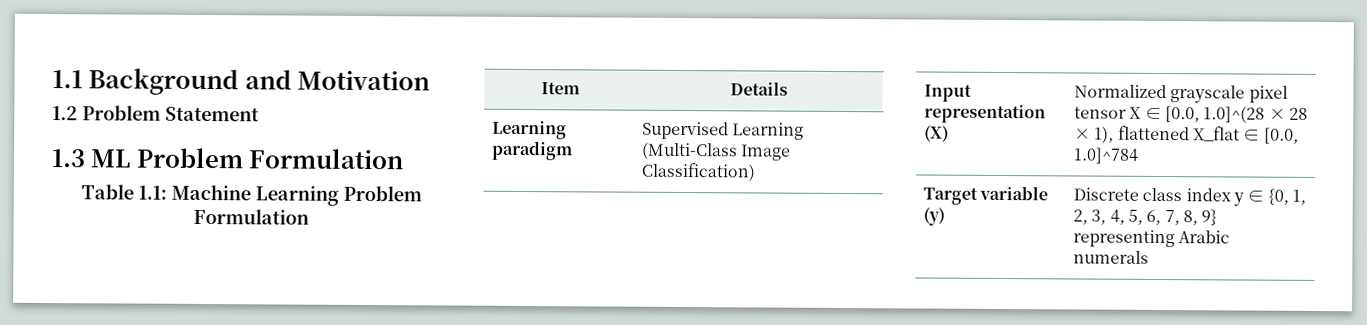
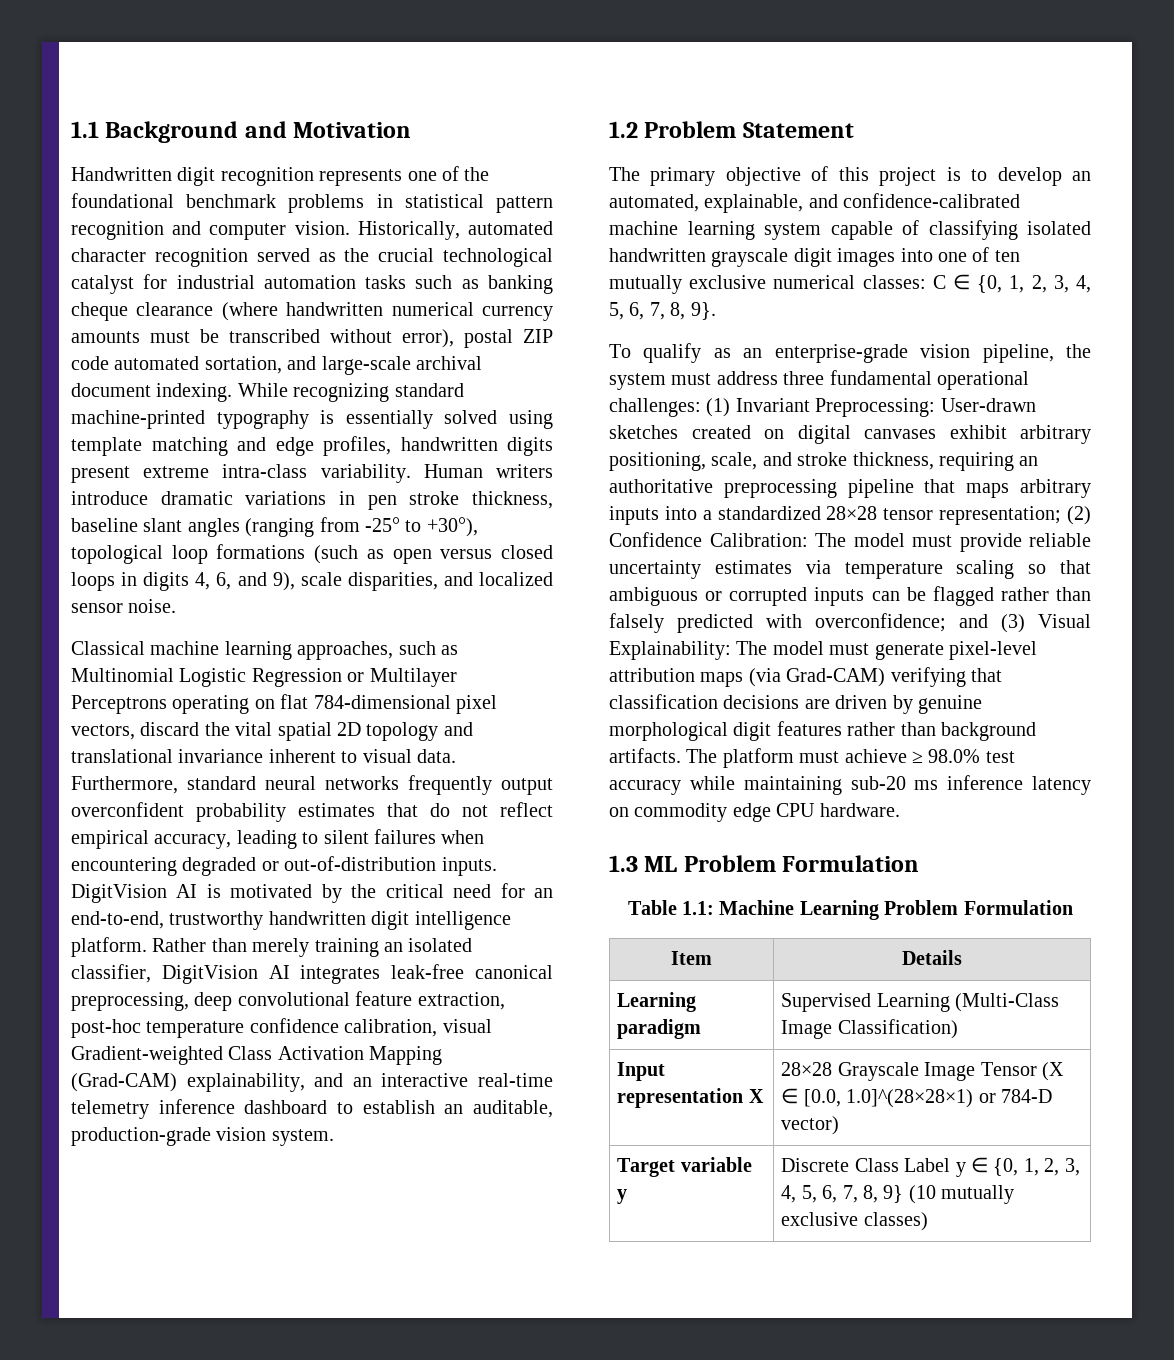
[52,105,259,122] 1.2 Problem Statement -> [71,166,490,186] [71,193,553,213] [71,221,553,240] [71,248,553,267] [71,274,553,294] [71,302,553,321] [71,329,553,348] [71,356,482,375] [71,383,464,402] [71,410,553,429] [71,436,553,456] [71,464,553,483] [71,491,553,510] [71,517,478,537] [71,544,553,564] [71,572,553,591] [71,599,177,613] [71,641,458,660] [71,668,457,687] [71,694,497,714] [71,722,473,741] [71,749,456,763] [71,775,553,795] [71,802,553,822] [71,829,485,849] [71,856,497,876] [71,883,553,903] [71,911,511,930] [71,937,473,957] [71,964,553,984] [71,991,505,1011] [71,1018,492,1038] [71,1046,443,1065] [71,1073,553,1092] [71,1099,553,1119] [71,1127,334,1146] [609,121,854,138] [609,166,1091,186] [609,193,1021,213] [609,220,1091,240] [609,247,1020,267] [609,274,1091,294] [609,302,716,320] [609,343,1091,363] [609,370,1029,390] [609,398,1036,417] [609,425,1091,444] [609,452,1039,471] [609,479,1091,498] [609,506,1091,525] [609,532,1091,552] [609,560,1091,579] [609,586,1091,606] [609,613,1091,633] [609,641,1037,660] [609,667,1002,687] [609,694,982,714] [609,721,1036,741] [609,748,1015,768] [609,775,1091,795] [609,803,900,822] Handwritten digit recognition represents one of the foundational benchmark problems in statistical pattern recognition and computer vision. Historically, automated character recognition served as the crucial technological catalyst for industrial automation tasks such as banking cheque clearance (where handwritten numerical currency amounts must be transcribed without error), postal ZIP code automated sortation, and large-scale archival document indexing. While recognizing standard machine-printed typography is essentially solved using template matching and edge profiles, handwritten digits present extreme intra-class variability. Human writers introduce dramatic variations in pen stroke thickness, baseline slant angles (ranging from -25° to +30°), topological loop formations (such as open versus closed loops in digits 4, 6, and 9), scale disparities, and localized sensor noise. // Classical machine learning approaches, such as Multinomial Logistic Regression or Multilayer Perceptrons operating on flat 784-dimensional pixel vectors, discard the vital spatial 2D topology and translational invariance inherent to visual data. Furthermore, standard neural networks frequently output overconfident probability estimates that do not reflect empirical accuracy, leading to silent failures when encountering degraded or out-of-distribution inputs. DigitVision AI is motivated by the critical need for an end-to-end, trustworthy handwritten digit intelligence platform. Rather than merely training an isolated classifier, DigitVision AI integrates leak-free canonical preprocessing, deep convolutional feature extraction, post-hoc temperature confidence calibration, visual Gradient-weighted Class Activation Mapping (Grad-CAM) explainability, and an interactive real-time telemetry inference dashboard to establish an auditable, production-grade vision system. // 1.2 Problem Statement // The primary objective of this project is to develop an automated, explainable, and confidence-calibrated machine learning system capable of classifying isolated handwritten grayscale digit images into one of ten mutually exclusive numerical classes: C ∈ {0, 1, 2, 3, 4, 5, 6, 7, 8, 9}. // To qualify as an enterprise-grade vision pipeline, the system must address three fundamental operational challenges: (1) Invariant Preprocessing: User-drawn sketches created on digital canvases exhibit arbitrary positioning, scale, and stroke thickness, requiring an authoritative preprocessing pipeline that maps arbitrary inputs into a standardized 28×28 tensor representation; (2) Confidence Calibration: The model must provide reliable uncertainty estimates via temperature scaling so that ambiguous or corrupted inputs can be flagged rather than falsely predicted with overconfidence; and (3) Visual Explainability: The model must generate pixel-level attribution maps (via Grad-CAM) verifying that classification decisions are driven by genuine morphological digit features rather than background artifacts. The platform must achieve ≥ 98.0% test accuracy while maintaining sub-20 ms inference latency on commodity edge CPU hardware.
[924,125,950,143] [1074,84,1288,104] [1074,106,1308,124] [1074,125,1299,144] [1074,147,1140,164] (X) | Normalized grayscale pixel tensor X ∈ [0.0, 1.0]^(28 × 28 × 1), flattened X_flat ∈ [0.0, 1.0]^784 -> [748,1089,764,1103] [781,1062,1065,1081] [781,1088,1053,1108] [781,1116,840,1135] X | 28×28 Grayscale Image Tensor (X ∈ [0.0, 1.0]^(28×28×1) or 784-D vector)
[923,207,946,226] (y) -> [617,1189,628,1204] y
[1142,187,1231,202] class index -> [854,1158,951,1172] Class Label
[1073,229,1231,248] [1073,250,1150,264] representing Arabic numerals -> [908,1185,1015,1204] [781,1212,928,1231] (10 mutually exclusive classes)

